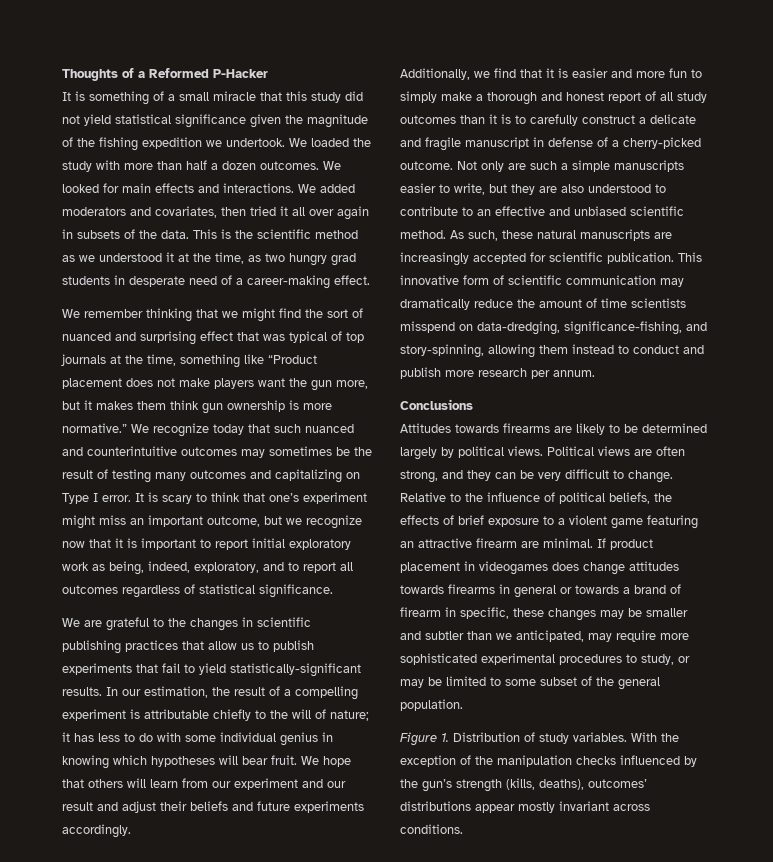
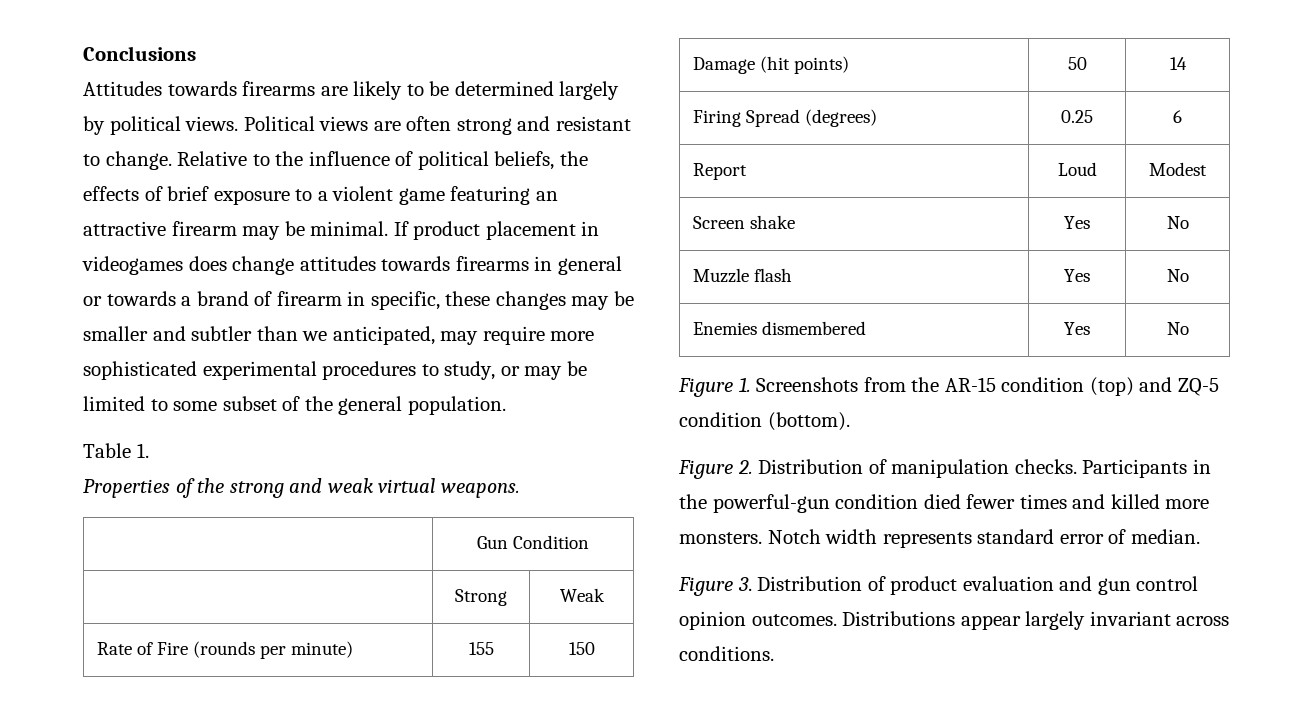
[62,68,268,81] [62,91,363,105] [62,114,368,128] [62,137,371,151] [62,160,341,172] [62,183,355,193] [62,206,369,220] [62,229,358,239] [62,252,356,266] [62,275,370,289] [62,308,363,322] [62,331,364,345] [61,354,317,368] [62,378,368,391] [62,400,332,414] [62,423,354,437] [62,446,372,458] [62,469,360,483] [62,492,367,504] [62,515,362,529] [62,538,351,550] [62,561,353,575] [62,584,333,598] [62,617,311,631] [62,640,314,654] [62,663,361,677] [62,686,358,700] [62,709,369,721] [62,732,333,746] [62,755,351,769] [62,778,346,790] [62,801,364,813] [62,824,131,838] [400,68,702,80] [400,91,707,105] [400,114,696,126] [400,137,701,151] [400,160,684,172] [400,183,666,195] [400,206,684,216] [400,229,672,241] [400,252,702,266] [400,275,684,287] [400,298,686,310] [400,321,707,335] [400,344,704,358] [400,367,595,379] Thoughts of a Reformed P-Hacker // It is something of a small miracle that this study did not yield statistical significance given the magnitude of the fishing expedition we undertook. We loaded the study with more than half a dozen outcomes. We looked for main effects and interactions. We added moderators and covariates, then tried it all over again in subsets of the data. This is the scientific method as we understood it at the time, as two hungry grad students in desperate need of a career-making effect. // We remember thinking that we might find the sort of nuanced and surprising effect that was typical of top journals at the time, something like “Product placement does not make players want the gun more, but it makes them think gun ownership is more normative.” We recognize today that such nuanced and counterintuitive outcomes may sometimes be the result of testing many outcomes and capitalizing on Type I error. It is scary to think that one’s experiment might miss an important outcome, but we recognize now that it is important to report initial exploratory work as being, indeed, exploratory, and to report all outcomes regardless of statistical significance. // We are grateful to the changes in scientific publishing practices that allow us to publish experiments that fail to yield statistically-significant results. In our estimation, the result of a compelling experiment is attributable chiefly to the will of nature; it has less to do with some individual genius in knowing which hypotheses will bear fruit. We hope that others will learn from our experiment and our result and adjust their beliefs and future experiments accordingly. // Additionally, we find that it is easier and more fun to simply make a thorough and honest report of all study outcomes than it is to carefully construct a delicate and fragile manuscript in defense of a cherry-picked outcome. Not only are such a simple manuscripts easier to write, but they are also understood to contribute to an effective and unbiased scientific method. As such, these natural manuscripts are increasingly accepted for scientific publication. This innovative form of scientific communication may dramatically reduce the amount of time scientists misspend on data-dredging, significance-fishing, and story-spinning, allowing them instead to conduct and publish more research per annum. // -> (83, 53) none
[400,469,609,483] strong, and they can be very difficult -> [456,116,631,135] strong and resistant
[521,541,539,548] are -> [242,221,305,240] may be
[400,732,679,746] [400,755,697,767] [400,778,647,792] [400,801,555,813] Figure 1. Distribution of study variables. With the exception of the manipulation checks influenced by the gun’s strength (kills, deaths), outcomes’ distributions appear mostly -> [83,443,149,458] [83,478,520,498] [477,535,589,549] [455,589,507,606] [559,588,605,602] [97,641,354,659] [468,642,494,655] [568,642,595,655] [693,56,850,74] [1067,57,1087,70] [1169,57,1187,70] [693,109,878,127] [1061,110,1093,123] [1173,110,1182,123] [693,163,748,180] [1057,162,1097,176] [1149,162,1207,176] [693,215,796,229] [1064,216,1090,229] [1166,216,1189,229] [693,268,793,283] [1064,269,1090,282] [1166,269,1189,282] [693,321,867,335] [1064,322,1090,335] [1166,322,1189,335] [678,377,1219,397] [679,412,850,431] [678,459,1211,479] [679,494,1210,513] [679,529,1200,548] [678,576,1199,596] [679,611,1086,630] Table 1. // Properties of the strong and weak virtual weapons. // | Gun Condition // | Strong | Weak // Rate of Fire (rounds per minute) | 155 | 150 // Damage (hit points) | 50 | 14 // Firing Spread (degrees) | 0.25 | 6 // Report | Loud | Modest // Screen shake | Yes | No // Muzzle flash | Yes | No // Enemies dismembered | Yes | No // Figure 1. Screenshots from the AR-15 condition (top) and ZQ-5 condition (bottom). // Figure 2. Distribution of manipulation checks. Participants in the powerful-gun condition died fewer times and killed more monsters. Notch width represents standard error of median. // Figure 3. Distribution of product evaluation and gun control opinion outcomes. Distributions appear largely

